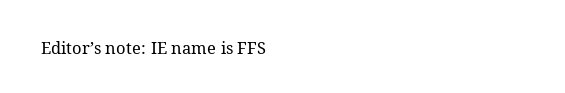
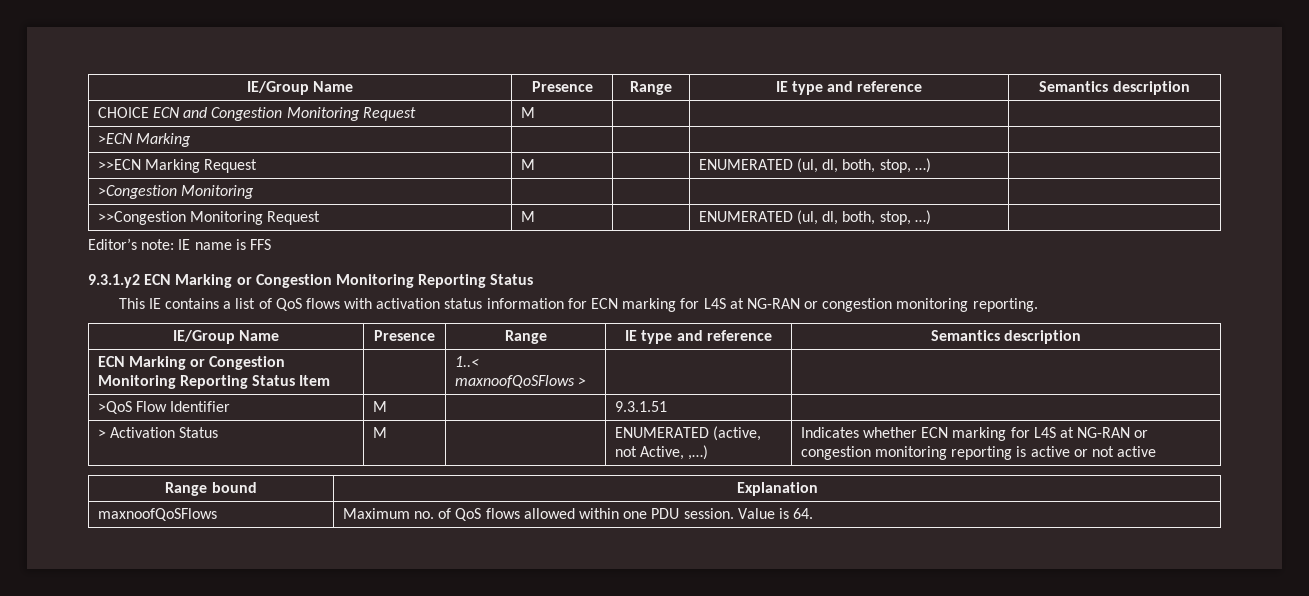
(41, 47) none -> [246,81,354,95] [531,81,593,92] [630,81,672,95] [775,81,923,95] [1039,81,1190,95] [97,107,416,121] [520,107,535,118] [97,133,192,147] [97,159,258,173] [520,159,535,170] [698,158,931,173] [97,185,255,199] [97,211,321,225] [520,211,535,222] [698,210,931,225] IE/Group Name | Presence | Range | IE type and reference | Semantics description // CHOICE ECN and Congestion Monitoring Request | M | | | // >ECN Marking | | | | // >>ECN Marking Request | M | | ENUMERATED (ul, dl, both, stop, …) | // >Congestion Monitoring | | | | // >>Congestion Monitoring Request | M | | ENUMERATED (ul, dl, both, stop, …) | //
(267, 48) none -> [88,274,534,288] [118,298,1038,312] [172,330,280,344] [374,330,435,341] [504,330,547,344] [625,330,772,344] [930,330,1082,344] [97,356,286,370] [97,375,331,389] [454,356,479,367] [454,375,587,388] [97,401,231,414] [372,401,387,412] [614,401,667,412] [97,427,219,438] [372,427,387,438] [614,426,762,441] [614,445,709,460] [800,427,1149,441] [800,446,1157,460] [165,482,257,496] [736,482,818,496] [97,508,217,521] [342,508,814,521] // 9.3.1.y2 ECN Marking or Congestion Monitoring Reporting Status // This IE contains a list of QoS flows with activation status information for ECN marking for L4S at NG-RAN or congestion monitoring reporting. // IE/Group Name | Presence | Range | IE type and reference | Semantics description // ECN Marking or Congestion Monitoring Reporting Status Item | | 1..< maxnoofQoSFlows > | | // >QoS Flow Identifier | M | | 9.3.1.51 | // > Activation Status | M | | ENUMERATED (active, not Active, ,…) | Indicates whether ECN marking for L4S at NG-RAN or congestion monitoring reporting is active or not active // Range bound | Explanation // maxnoofQoSFlows | Maximum no. of QoS flows allowed within one PDU session. Value is 64.

